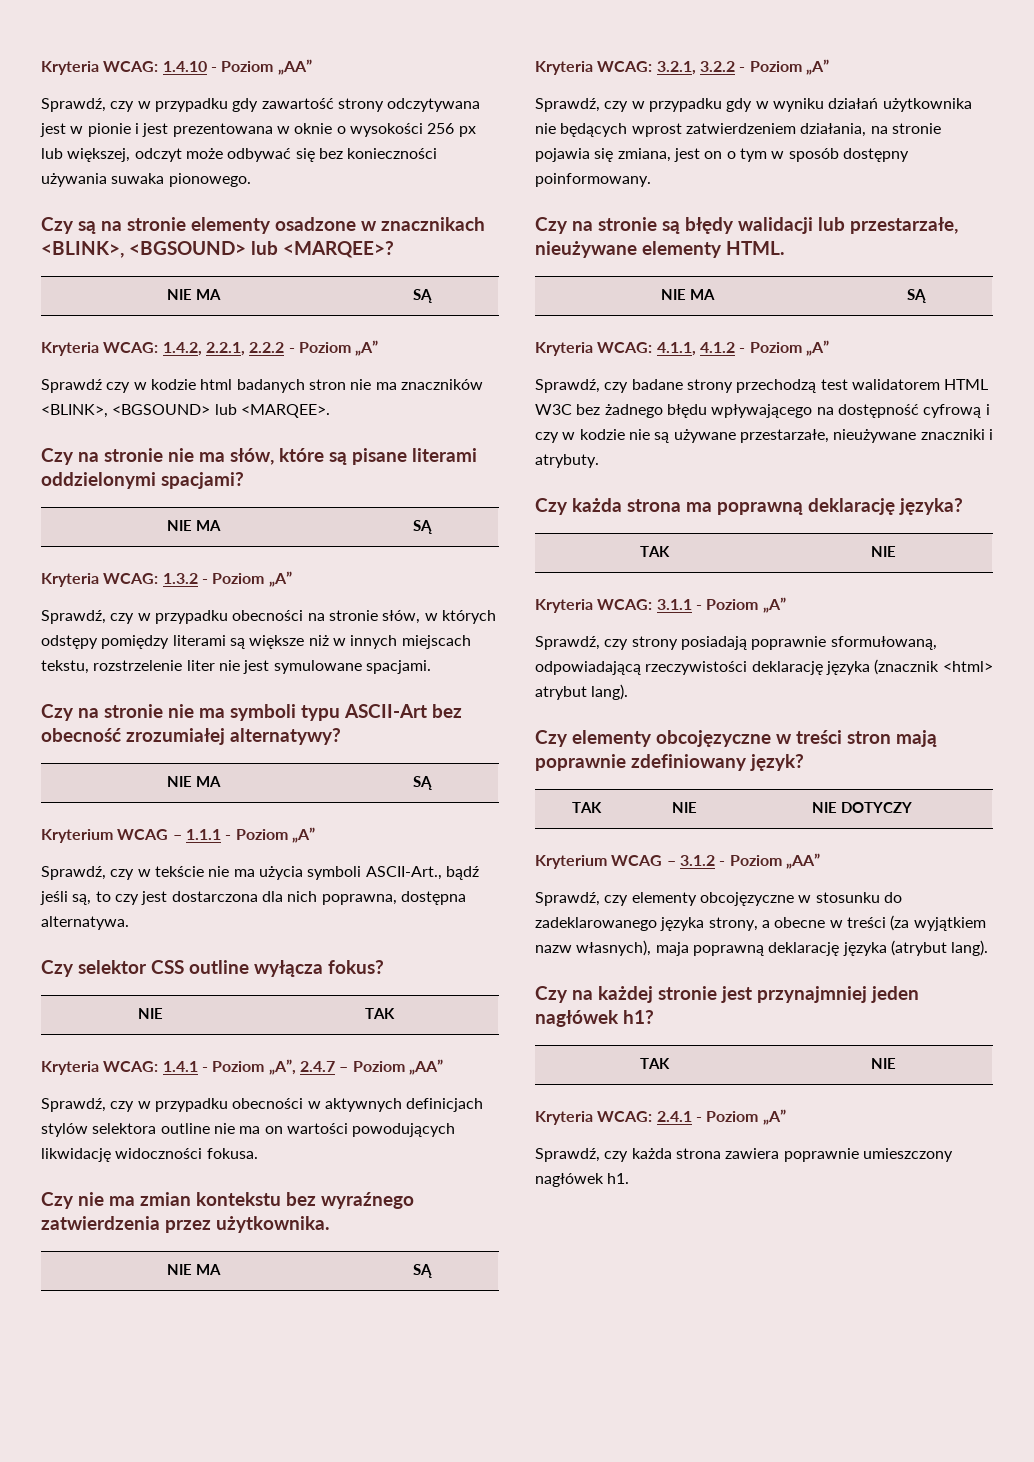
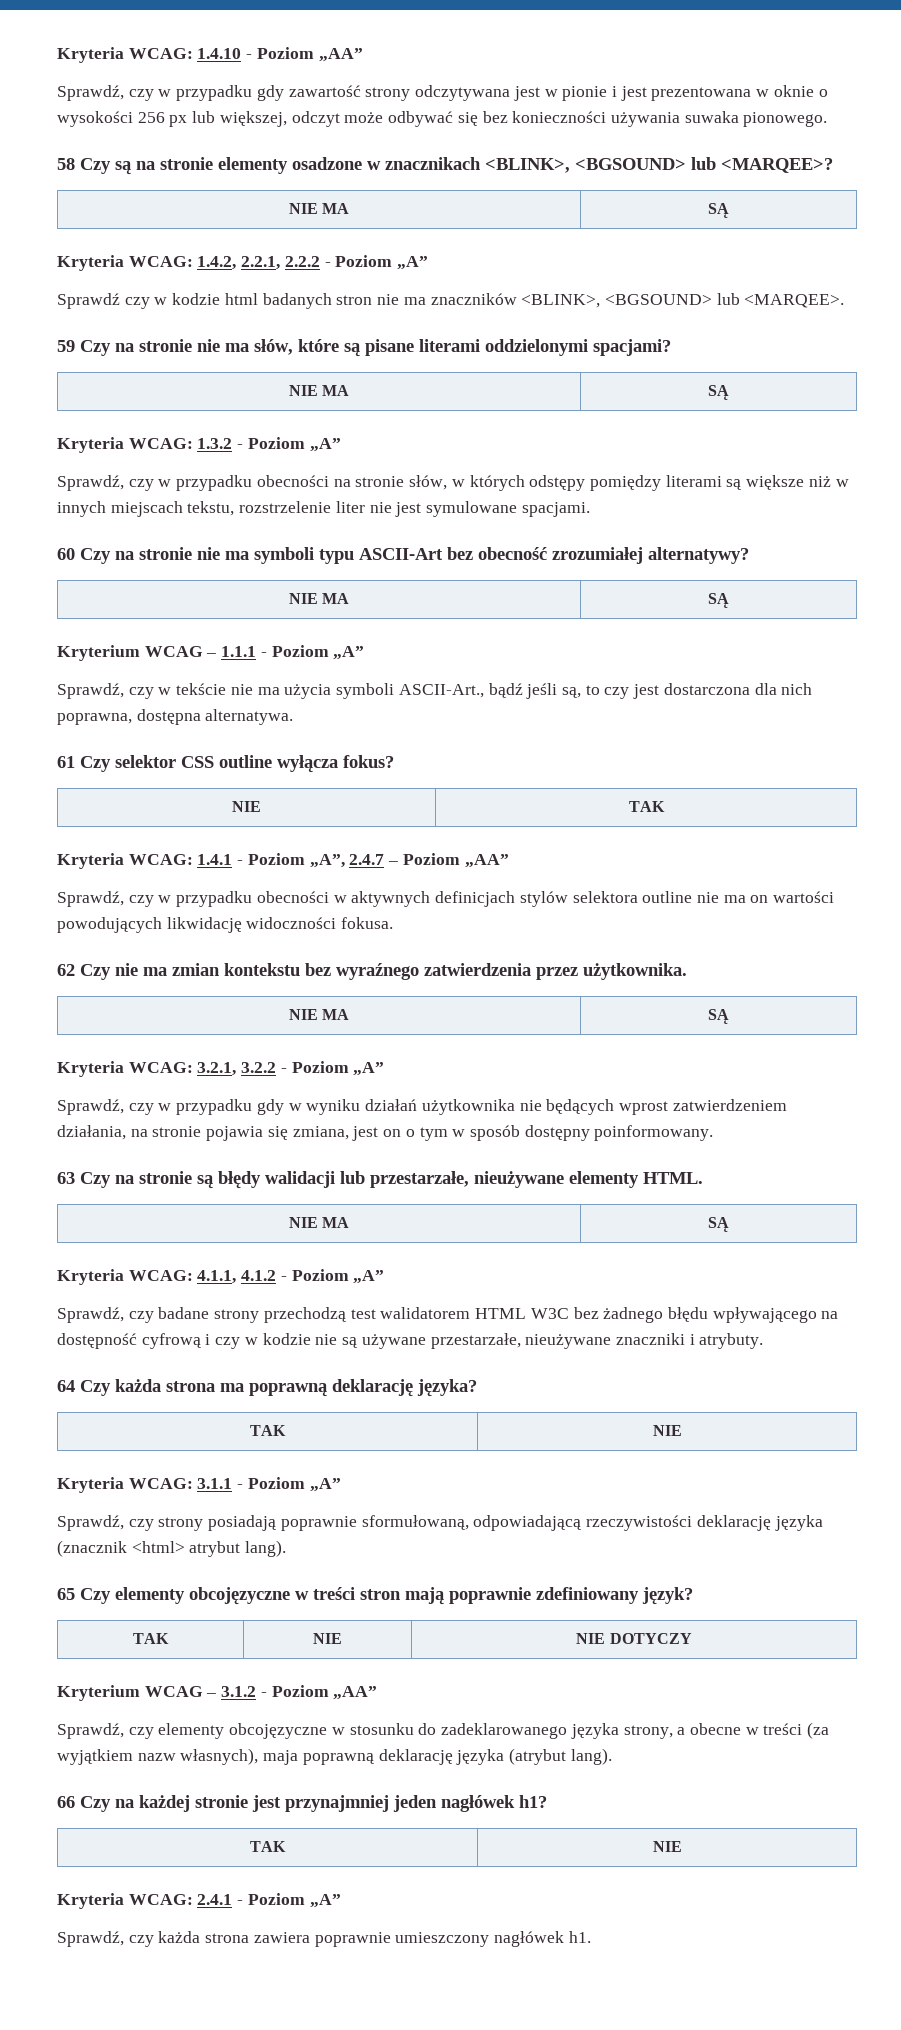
(251, 180) none -> [57,158,75,170] 58
(330, 411) none -> [57,340,75,352] 59
(431, 667) none -> [57,548,75,560] 60
(129, 923) none -> [57,756,75,768] 61
(258, 1153) none -> [57,964,75,976] 62
(651, 180) none -> [57,1172,75,1184] 63
(599, 461) none -> [57,1380,75,1392] 64
(629, 692) none -> [57,1588,75,1600] 65
(989, 948) none -> [57,1796,75,1808] 66

